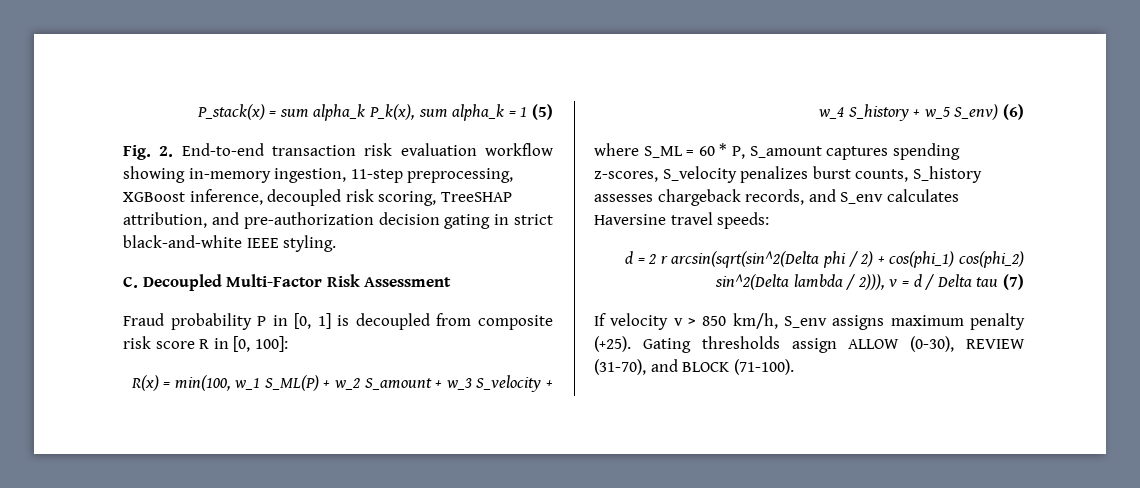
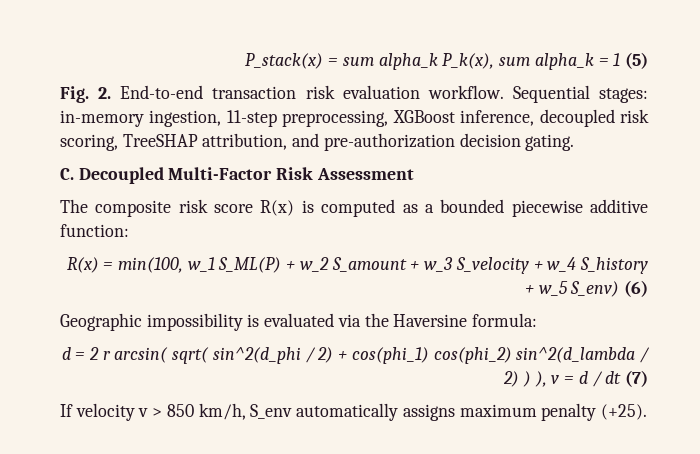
[485,143,553,156] [123,166,185,183] workflow showing -> [427,85,648,103] workflow. Sequential stages:
[444,214,553,229] [123,235,337,252] gating in strict black-and-white IEEE styling. -> [525,134,575,151] gating.
[123,313,553,330] [123,336,288,352] Fraud probability P in [0, 1] is decoupled from composite risk score R in [0, 100]: -> [60,199,649,217] [60,224,129,237] The composite risk score R(x) is computed as a bounded piecewise additive function:
[594,143,960,160] [594,166,982,183] [594,189,959,206] [594,212,770,229] where S_ML = 60 * P, S_amount captures spending z-scores, S_velocity penalizes burst counts, S_history assesses chargeback records, and S_env calculates Haversine travel speeds: -> [60,313,538,331] Geographic impossibility is evaluated via the Haversine formula:
[671,251,847,268] arcsin(sqrt(sin^2(Delta phi -> [114,347,301,364] arcsin( sqrt( sin^2(d_phi
[715,274,885,290] sin^2(Delta lambda / 2))), -> [516,347,651,363] [503,371,547,387] sin^2(d_lambda / 2) ) ),
[936,274,999,287] Delta tau -> [605,371,622,384] dt
(827, 322) none -> [296,403,399,421] automatically
[642,336,1025,353] [594,359,794,375] Gating thresholds assign ALLOW (0-30), REVIEW (31-70), and BLOCK (71-100). -> (647, 412) none

